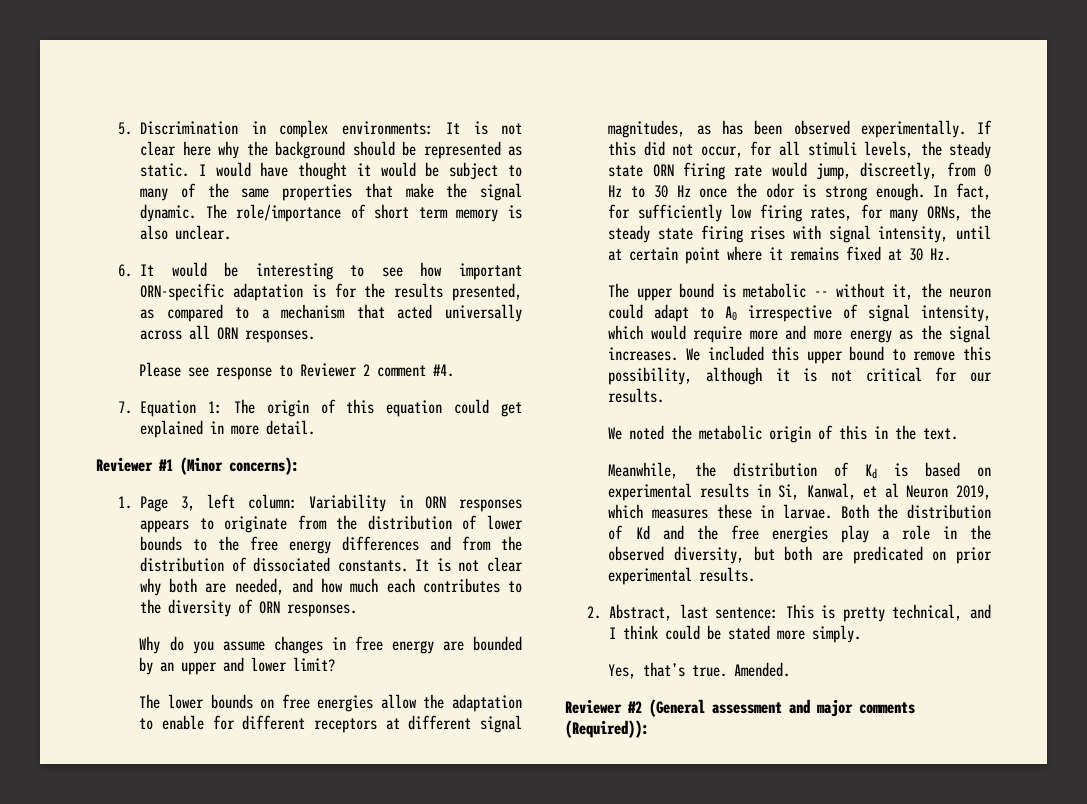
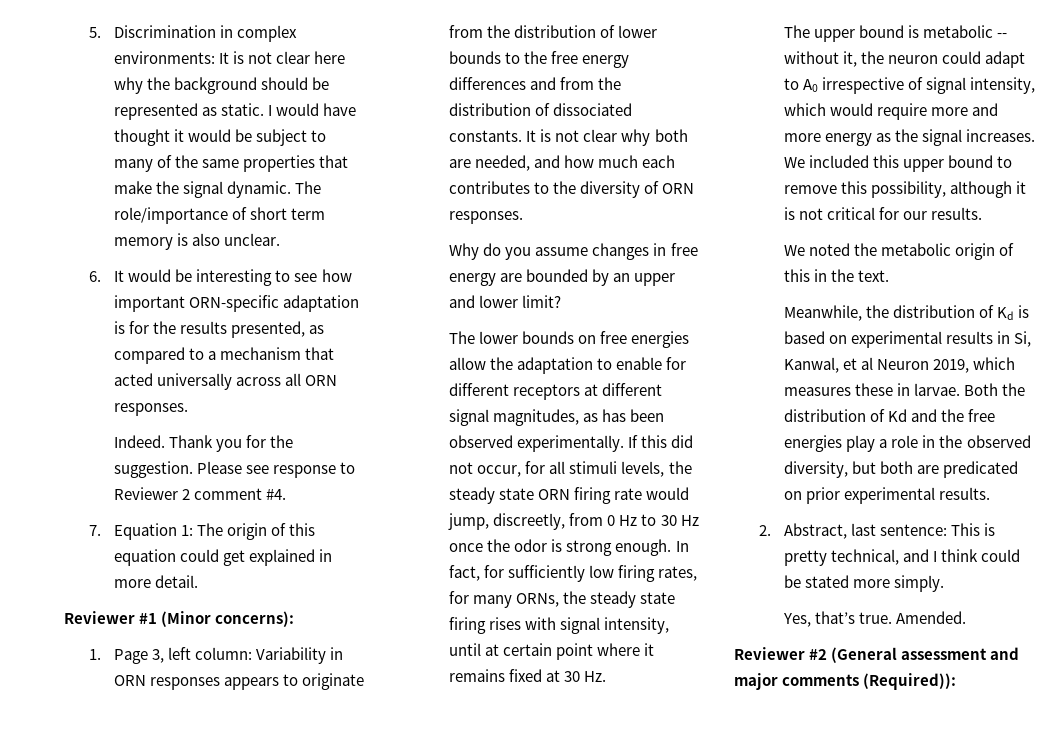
(315, 336) none -> [114,435,294,452] [114,461,194,478] Indeed. Thank you for the suggestion.

